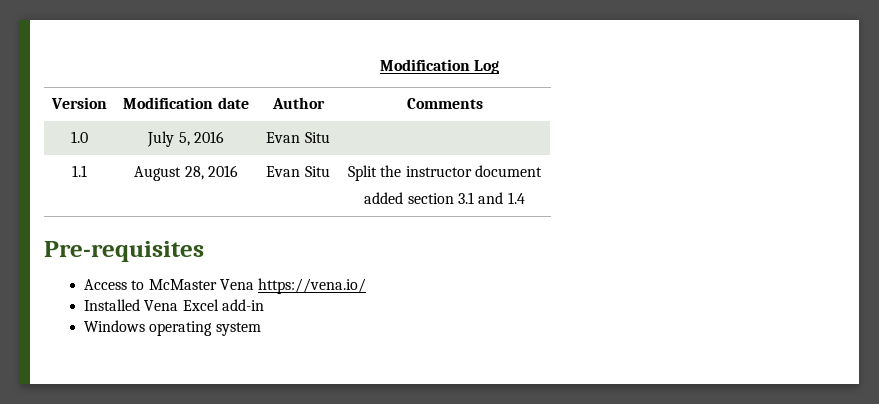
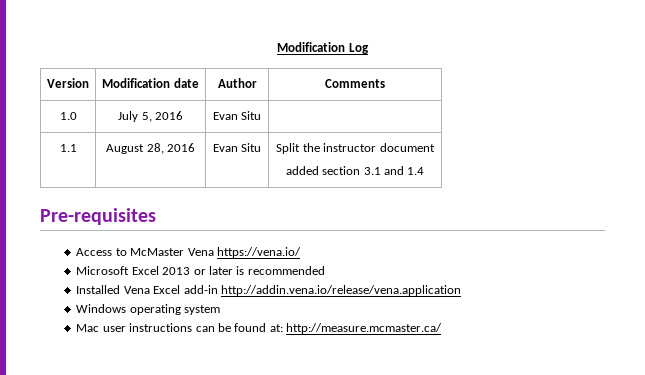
(367, 286) none -> [76,266,325,275] // Microsoft Excel 2013 or later is recommended
(264, 305) none -> [220,285,461,296] http://addin.vena.io/release/vena.application
(261, 329) none -> [76,323,443,334] // Mac user instructions can be found at: http://measure.mcmaster.ca/

